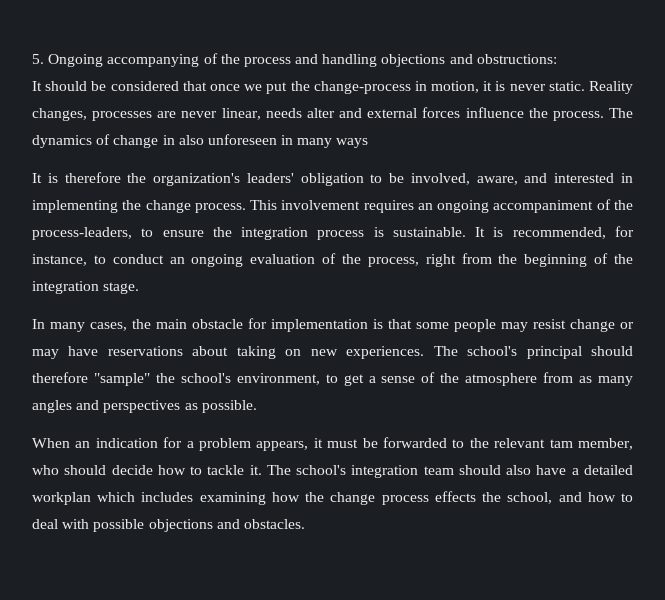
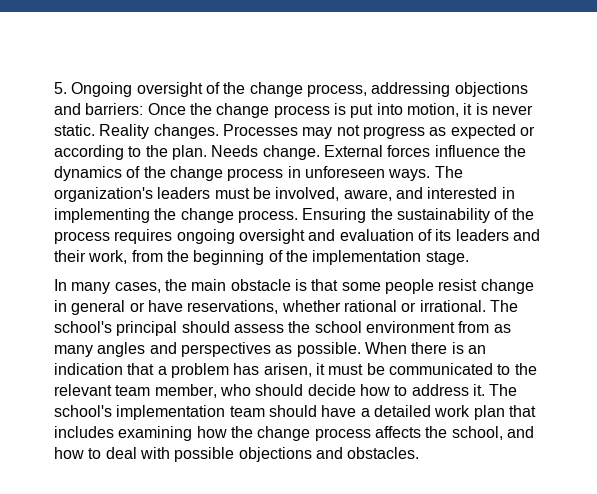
[107,53,557,67] [32,81,427,94] accompanying of the process and handling objections and obstructions: // It should be considered that once we put the change-process in -> [136,82,528,97] [54,103,403,118] oversight of the change process, addressing objections and barriers: Once the change process is put into
[32,107,633,121] [32,134,369,148] [32,172,383,186] changes, processes are never linear, needs alter and external forces influence the process. The dynamics of change in also unforeseen in many ways // It is therefore the organization's leaders' obligation to -> [153,124,535,139] [54,145,526,160] [54,166,463,181] [54,187,250,202] changes. Processes may not progress as expected or according to the plan. Needs change. External forces influence the dynamics of the change process in unforeseen ways. The organization's leaders must
[250,199,633,213] [32,226,634,240] [32,253,456,267] This involvement requires an ongoing accompaniment of the process-leaders, to ensure the integration process is sustainable. It is recommended, for instance, to conduct an ongoing evaluation of the process, right -> [302,208,534,223] [54,229,540,244] [54,250,128,264] Ensuring the sustainability of the process requires ongoing oversight and evaluation of its leaders and their work,
[32,281,99,294] integration -> [312,250,422,265] implementation
[248,318,368,332] for implementation -> (291, 285) none
[501,322,528,332] may -> (434, 286) none
[620,322,634,329] [32,346,633,359] [32,372,538,386] or may have reservations about taking on new experiences. The school's principal should therefore "sample" the school's environment, to get a sense of the atmosphere -> [54,300,518,315] [54,321,455,336] in general or have reservations, whether rational or irrational. The school's principal should assess the school environment
[32,438,70,448] // When -> [364,342,464,354] When there is
[163,437,183,448] for -> [127,363,155,375] that
[256,441,309,451] appears, -> [233,363,312,377] has arisen,
[382,437,447,448] forwarded -> [388,363,493,375] communicated
[549,439,573,448] tam -> [115,385,151,396] team
[207,465,245,475] tackle -> [411,384,469,396] address
[351,465,419,478] integration -> [116,405,226,420] implementation
[506,465,532,475] also -> (317, 411) none
[32,492,136,505] workplan which -> [434,405,536,420] work plan that
[434,491,476,502] effects -> [374,426,421,438] affects

